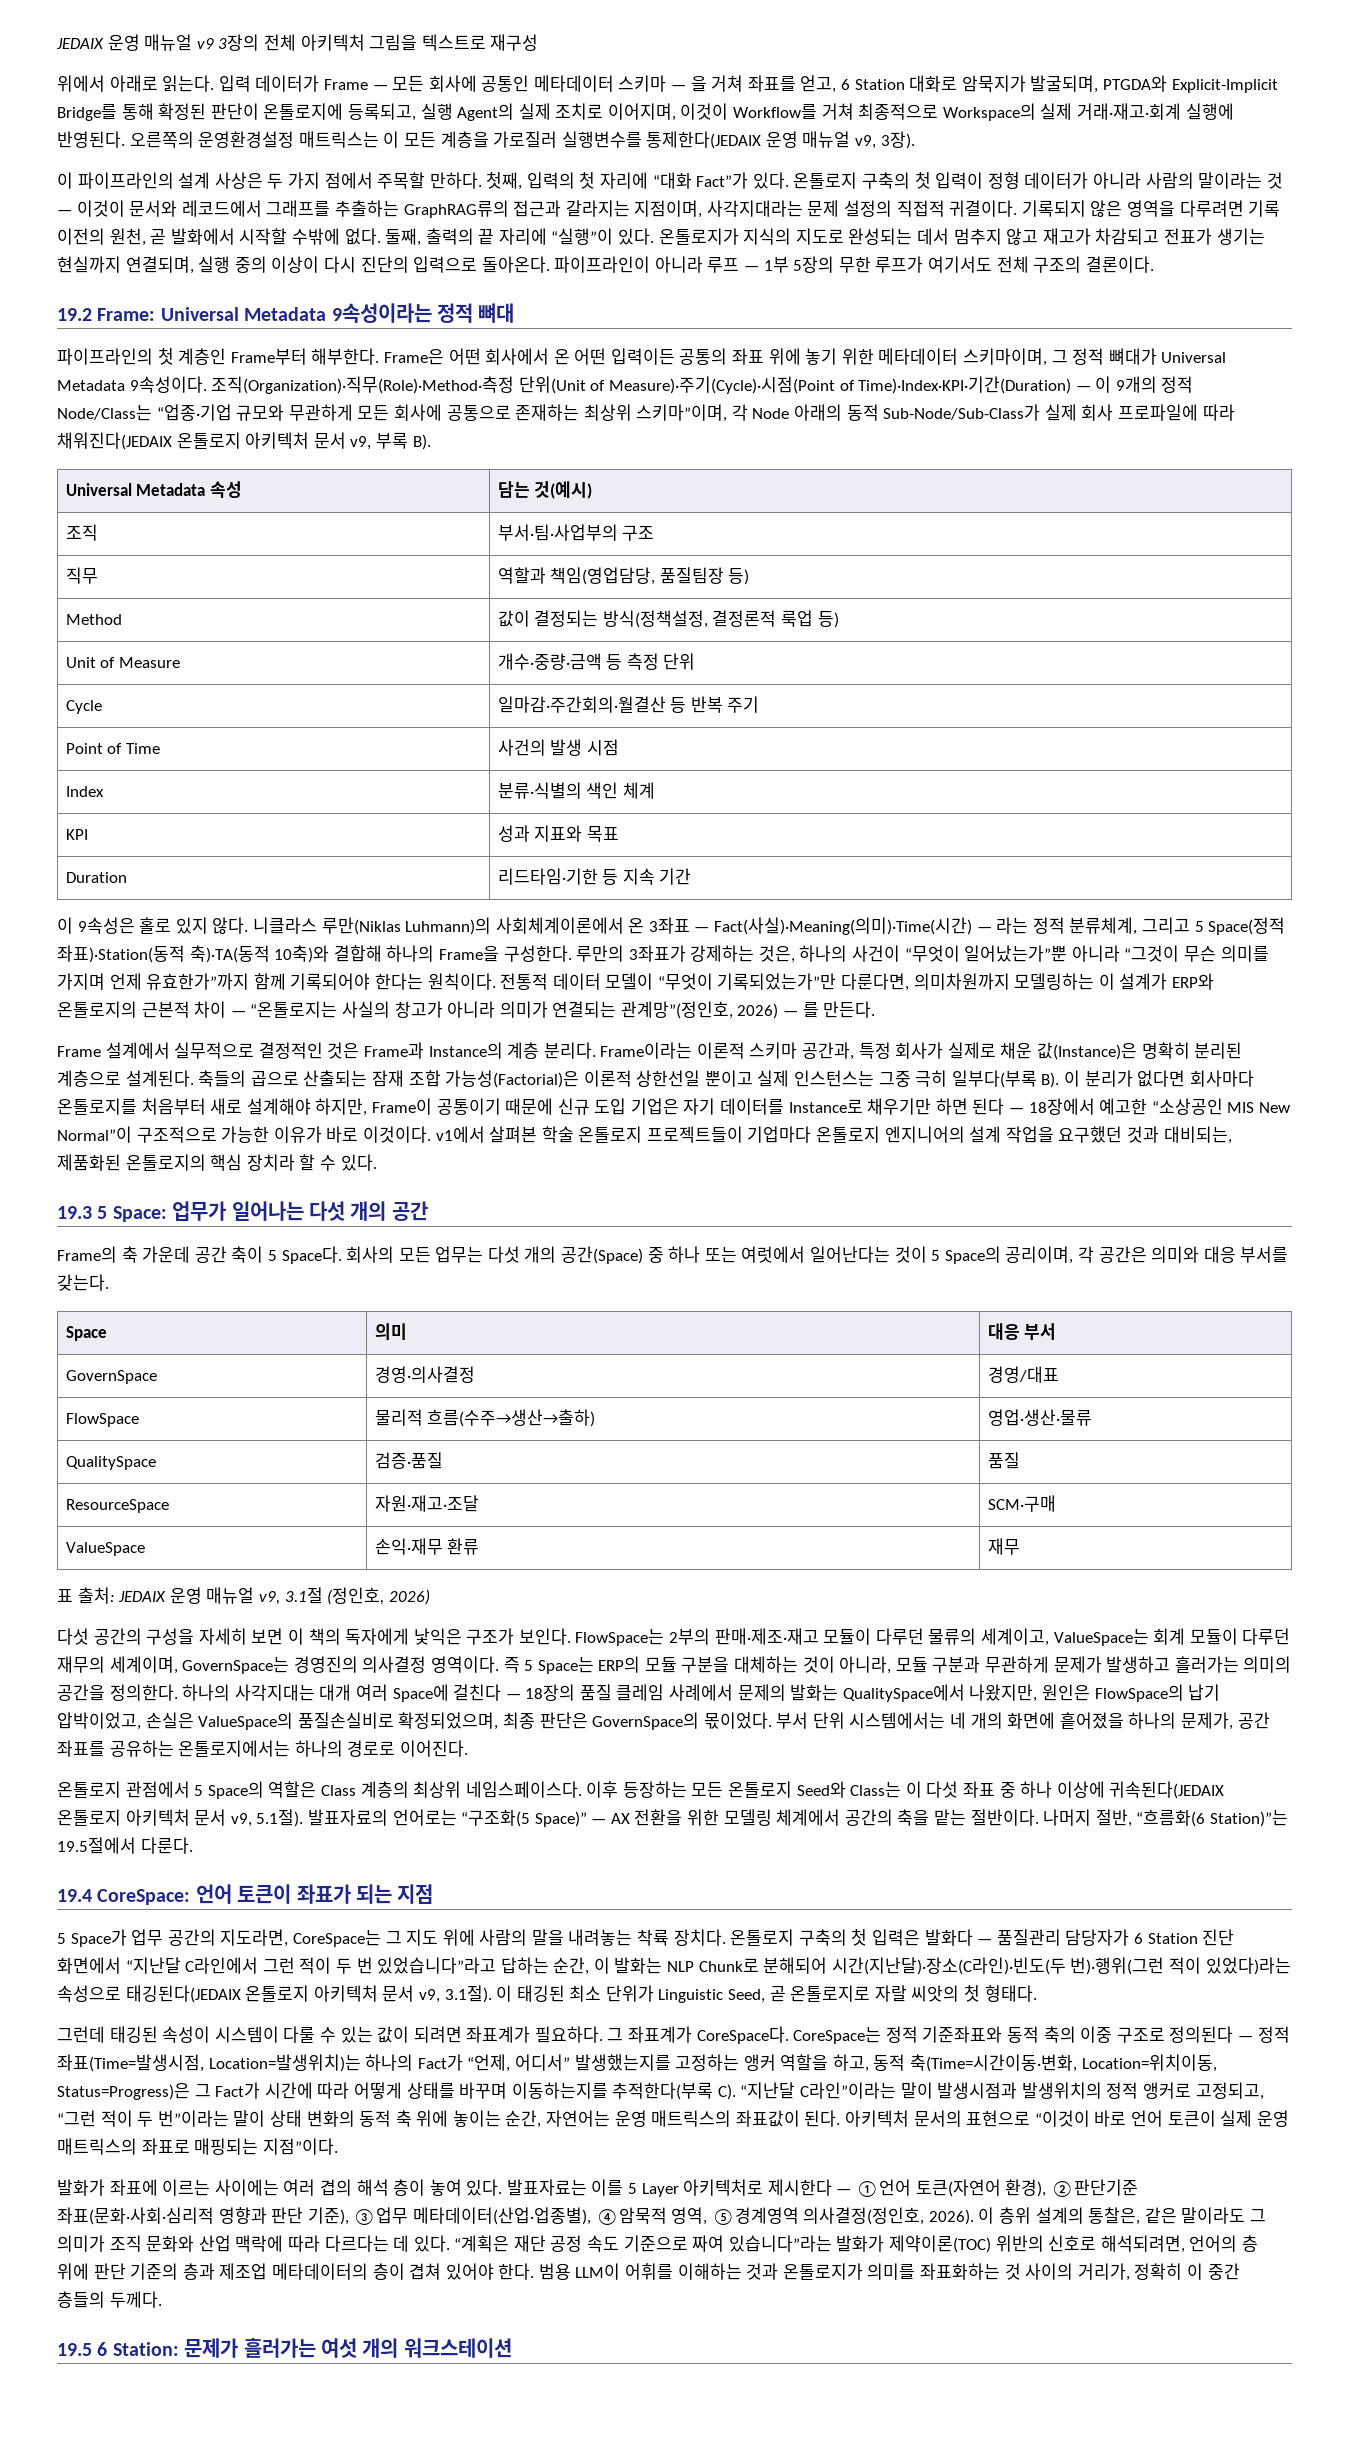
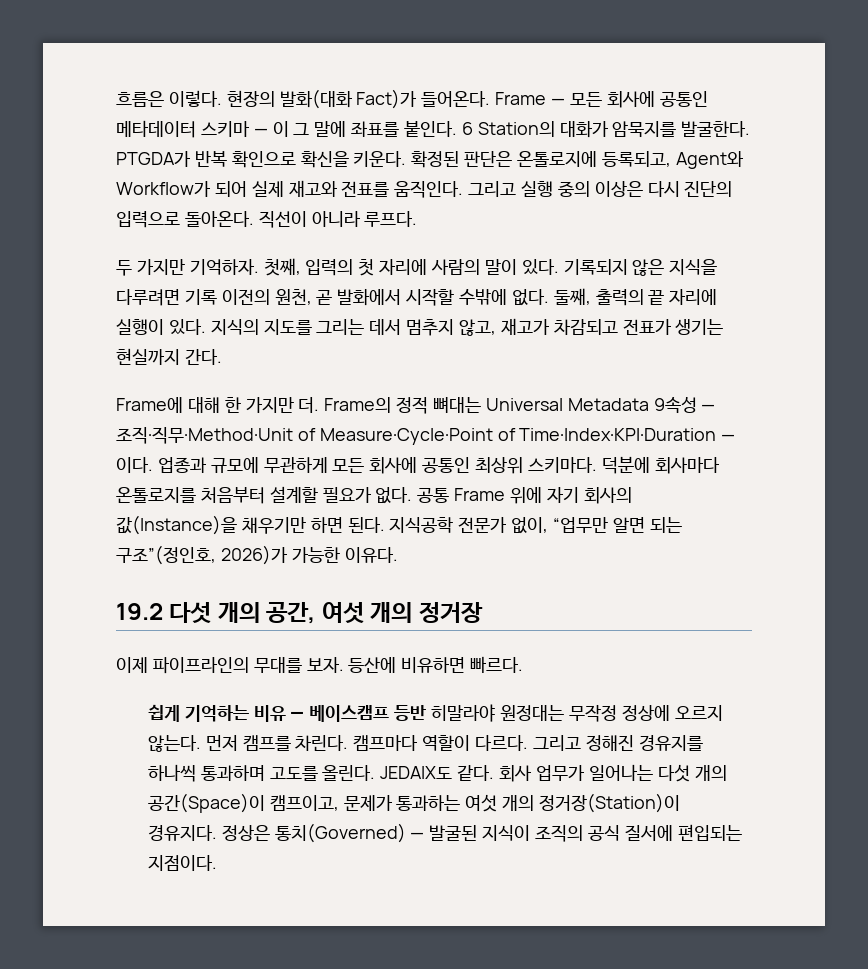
[56,34,539,51] [57,75,320,92] JEDAIX 운영 매뉴얼 v9 3장의 전체 아키텍처 그림을 텍스트로 재구성 // 위에서 아래로 읽는다. 입력 데이터가 -> [116,89,491,109] 흐름은 이렇다. 현장의 발화(대화 Fact)가 들어온다.
[690,75,1278,93] [57,103,1234,121] [57,131,915,149] [57,172,1283,190] [57,200,1018,218] 을 거쳐 좌표를 얻고, 6 Station 대화로 암묵지가 발굴되며, PTGDA와 Explicit-Implicit Bridge를 통해 확정된 판단이 온톨로지에 등록되고, 실행 Agent의 실제 조치로 이어지며, 이것이 Workflow를 거쳐 최종적으로 Workspace의 실제 거래·재고·회계 실행에 반영된다. 오른쪽의 운영환경설정 매트릭스는 이 모든 계층을 가로질러 실행변수를 통제한다(JEDAIX 운영 매뉴얼 v9, 3장). // 이 파이프라인의 설계 사상은 두 가지 점에서 주목할 만하다. 첫째, 입력의 첫 자리에 “대화 Fact”가 있다. 온톨로지 구축의 첫 입력이 정형 데이터가 아니라 사람의 말이라는 것 — 이것이 문서와 레코드에서 그래프를 추출하는 GraphRAG류의 접근과 갈라지는 지점이며, 사각지대라는 문제 설정의 직접적 귀결이다. -> [272,120,751,138] [116,151,744,169] [116,180,733,198] [116,211,418,228] [116,258,559,276] 이 그 말에 좌표를 붙인다. 6 Station의 대화가 암묵지를 발굴한다. PTGDA가 반복 확인으로 확신을 키운다. 확정된 판단은 온톨로지에 등록되고, Agent와 Workflow가 되어 실제 재고와 전표를 움직인다. 그리고 실행 중의 이상은 다시 진단의 입력으로 돌아온다. 직선이 아니라 루프다. // 두 가지만 기억하자. 첫째, 입력의 첫 자리에 사람의 말이 있다.
[1127,200,1176,217] 영역을 -> [669,259,718,275] 지식을
[551,228,913,245] “실행”이 있다. 온톨로지가 지식의 지도로 완성되는 -> [116,319,365,335] 실행이 있다. 지식의 지도를 그리는
[1006,228,1039,245] 않고 -> [459,319,497,336] 않고,
[125,256,1154,274] [57,303,515,323] [57,348,1227,366] [57,376,1194,394] [57,404,1235,422] [57,432,431,450] [65,481,242,498] [497,481,593,499] [65,524,98,541] [497,524,655,541] [65,567,98,584] [497,567,750,585] [65,614,122,625] [497,610,839,628] [65,657,180,668] [497,653,696,670] [65,700,102,714] [497,696,760,713] [65,743,160,754] [497,739,619,756] [65,786,104,797] [497,782,655,799] [65,829,88,840] [497,825,619,842] [65,872,127,883] [497,868,692,885] [57,917,1286,935] [57,945,1269,963] [57,973,1215,991] [57,1001,876,1019] [57,1042,1243,1060] [57,1070,1254,1088] [57,1098,1290,1116] [57,1126,1232,1144] [57,1154,377,1171] [57,1201,428,1222] [57,1246,1289,1264] [57,1274,109,1291] [65,1326,107,1341] [374,1323,407,1340] [987,1323,1057,1340] [65,1370,157,1384] [374,1366,475,1383] [987,1366,1059,1383] [65,1413,139,1427] [374,1409,596,1427] [987,1409,1092,1426] [65,1456,156,1470] [374,1452,443,1469] [987,1452,1020,1469] [65,1499,169,1513] [374,1495,479,1512] [987,1495,1056,1512] [65,1542,145,1556] [374,1538,480,1555] [987,1538,1020,1555] [57,1587,430,1605] [57,1628,1291,1646] [57,1656,1292,1674] [57,1684,1221,1702] [57,1712,1270,1730] [57,1740,468,1757] [57,1781,1225,1799] [57,1809,1288,1827] [57,1837,193,1854] [57,1884,434,1905] [57,1929,1235,1947] [57,1957,1291,1975] [57,1985,1037,2003] [57,2026,1290,2044] [57,2054,1217,2072] [57,2082,1264,2100] [57,2110,1289,2128] [57,2138,338,2155] [57,2179,1138,2197] [57,2207,1267,2225] [57,2235,1258,2253] [57,2263,1240,2281] [57,2291,162,2308] [57,2338,512,2358] 연결되며, 실행 중의 이상이 다시 진단의 입력으로 돌아온다. 파이프라인이 아니라 루프 — 1부 5장의 무한 루프가 여기서도 전체 구조의 결론이다. // 19.2 Frame: Universal Metadata 9속성이라는 정적 뼈대 // 파이프라인의 첫 계층인 Frame부터 해부한다. Frame은 어떤 회사에서 온 어떤 입력이든 공통의 좌표 위에 놓기 위한 메타데이터 스키마이며, 그 정적 뼈대가 Universal Metadata 9속성이다. 조직(Organization)·직무(Role)·Method·측정 단위(Unit of Measure)·주기(Cycle)·시점(Point of Time)·Index·KPI·기간(Duration) — 이 9개의 정적 Node/Class는 “업종·기업 규모와 무관하게 모든 회사에 공통으로 존재하는 최상위 스키마”이며, 각 Node 아래의 동적 Sub-Node/Sub-Class가 실제 회사 프로파일에 따라 채워진다(JEDAIX 온톨로지 아키텍처 문서 v9, 부록 B). // Universal Metadata 속성 | 담는 것(예시) // 조직 | 부서·팀·사업부의 구조 // 직무 | 역할과 책임(영업담당, 품질팀장 등) // Method | 값이 결정되는 방식(정책설정, 결정론적 룩업 등) // Unit of Measure | 개수·중량·금액 등 측정 단위 // Cycle | 일마감·주간회의·월결산 등 반복 주기 // Point of Time | 사건의 발생 시점 // Index | 분류·식별의 색인 체계 // KPI | 성과 지표와 목표 // Duration | 리드타임·기한 등 지속 기간 // 이 9속성은 홀로 있지 않다. 니클라스 루만(Niklas Luhmann)의 사회체계이론에서 온 3좌표 — Fact(사실)·Meaning(의미)·Time(시간) — 라는 정적 분류체계, 그리고 5 Space(정적 좌표)·Station(동적 축)·TA(동적 10축)와 결합해 하나의 Frame을 구성한다. 루만의 3좌표가 강제하는 것은, 하나의 사건이 “무엇이 일어났는가”뿐 아니라 “그것이 무슨 의미를 가지며 언제 유효한가”까지 함께 기록되어야 한다는 원칙이다. 전통적 데이터 모델이 “무엇이 기록되었는가”만 다룬다면, 의미차원까지 모델링하는 이 설계가 ERP와 온톨로지의 근본적 차이 — “온톨로지는 사실의 창고가 아니라 의미가 연결되는 관계망”(정인호, 2026) — 를 만든다. // Frame 설계에서 실무적으로 결정적인 것은 Frame과 Instance의 계층 분리다. Frame이라는 이론적 스키마 공간과, 특정 회사가 실제로 채운 값(Instance)은 명확히 분리된 계층으로 설계된다. 축들의 곱으로 산출되는 잠재 조합 가능성(Factorial)은 이론적 상한선일 뿐이고 실제 인스턴스는 그중 극히 일부다(부록 B). 이 분리가 없다면 회사마다 온톨로지를 처음부터 새로 설계해야 하지만, Frame이 공통이기 때문에 신규 도입 기업은 자기 데이터를 Instance로 채우기만 하면 된다 — 18장에서 예고한 “소상공인 MIS New Normal”이 구조적으로 가능한 이유가 바로 이것이다. v1에서 살펴본 학술 온톨로지 프로젝트들이 기업마다 온톨로지 엔지니어의 설계 작업을 요구했던 것과 대비되는, 제품화된 온톨로지의 핵심 장치라 할 수 있다. // 19.3 5 Space: 업무가 일어나는 다섯 개의 공간 // Frame의 축 가운데 공간 축이 5 Space다. 회사의 모든 업무는 다섯 개의 공간(Space) 중 하나 또는 여럿에서 일어난다는 것이 5 Space의 공리이며, 각 공간은 의미와 대응 부서를 갖는다. // Space | 의미 | 대응 부서 // GovernSpace | 경영·의사결정 | 경영/대표 // FlowSpace | 물리적 흐름(수주→생산→출하) | 영업·생산·물류 // QualitySpace | 검증·품질 | 품질 // ResourceSpace | 자원·재고·조달 | SCM·구매 // ValueSpace | 손익·재무 환류 | 재무 // 표 출처: JEDAIX 운영 매뉴얼 v9, 3.1절 (정인호, 2026) // 다섯 공간의 구성을 자세히 보면 이 책의 독자에게 낯익은 구조가 보인다. FlowSpace는 2부의 판매·제조·재고 모듈이 다루던 물류의 세계이고, ValueSpace는 회계 모듈이 다루던 재무의 세계이며, GovernSpace는 경영진의 의사결정 영역이다. 즉 5 Space는 ERP의 모듈 구분을 대체하는 것이 아니라, 모듈 구분과 무관하게 문제가 발생하고 흘러가는 의미의 공간을 정의한다. 하나의 사각지대는 대개 여러 Space에 걸친다 — 18장의 품질 클레임 사례에서 문제의 발화는 QualitySpace에서 나왔지만, 원인은 FlowSpace의 납기 압박이었고, 손실은 ValueSpace의 품질손실비로 확정되었으며, 최종 판단은 GovernSpace의 몫이었다. 부서 단위 시스템에서는 네 개의 화면에 흩어졌을 하나의 문제가, 공간 좌표를 공유하는 온톨로지에서는 하나의 경로로 이어진다. // 온톨로지 관점에서 5 Space의 역할은 Class 계층의 최상위 네임스페이스다. 이후 등장하는 모든 온톨로지 Seed와 Class는 이 다섯 좌표 중 하나 이상에 귀속된다(JEDAIX 온톨로지 아키텍처 문서 v9, 5.1절). 발표자료의 언어로는 “구조화(5 Space)” — AX 전환을 위한 모델링 체계에서 공간의 축을 맡는 절반이다. 나머지 절반, “흐름화(6 Station)”는 19.5절에서 다룬다. // 19.4 CoreSpace: 언어 토큰이 좌표가 되는 지점 // 5 Space가 업무 공간의 지도라면, CoreSpace는 그 지도 위에 사람의 말을 내려놓는 착륙 장치다. 온톨로지 구축의 첫 입력은 발화다 — 품질관리 담당자가 6 Station 진단 화면에서 “지난달 C라인에서 그런 적이 두 번 있었습니다”라고 답하는 순간, 이 발화는 NLP Chunk로 분해되어 시간(지난달)·장소(C라인)·빈도(두 번)·행위(그런 적이 있었다)라는 속성으로 태깅된다(JEDAIX 온톨로지 아키텍처 문서 v9, 3.1절). 이 태깅된 최소 단위가 Linguistic Seed, 곧 온톨로지로 자랄 씨앗의 첫 형태다. // 그런데 태깅된 속성이 시스템이 다룰 수 있는 값이 되려면 좌표계가 필요하다. 그 좌표계가 CoreSpace다. CoreSpace는 정적 기준좌표와 동적 축의 이중 구조로 정의된다 — 정적 좌표(Time=발생시점, Location=발생위치)는 하나의 Fact가 “언제, 어디서” 발생했는지를 고정하는 앵커 역할을 하고, 동적 축(Time=시간이동·변화, Location=위치이동, Status=Progress)은 그 Fact가 시간에 따라 어떻게 상태를 바꾸며 이동하는지를 추적한다(부록 C). “지난달 C라인”이라는 말이 발생시점과 발생위치의 정적 앵커로 고정되고, “그런 적이 두 번”이라는 말이 상태 변화의 동적 축 위에 놓이는 순간, 자연어는 운영 매트릭스의 좌표값이 된다. 아키텍처 문서의 표현으로 “이것이 바로 언어 토큰이 실제 운영 매트릭스의 좌표로 매핑되는 지점”이다. // 발화가 좌표에 이르는 사이에는 여러 겹의 해석 층이 놓여 있다. 발표자료는 이를 5 Layer 아키텍처로 제시한다 — ①언어 토큰(자연어 환경), ②판단기준 좌표(문화·사회·심리적 영향과 판단 기준), ③업무 메타데이터(산업·업종별), ④암묵적 영역, ⑤경계영역 의사결정(정인호, 2026). 이 층위 설계의 통찰은, 같은 말이라도 그 의미가 조직 문화와 산업 맥락에 따라 다르다는 데 있다. “계획은 재단 공정 속도 기준으로 짜여 있습니다”라는 발화가 제약이론(TOC) 위반의 신호로 해석되려면, 언어의 층 위에 판단 기준의 층과 제조업 메타데이터의 층이 겹쳐 있어야 한다. 범용 LLM이 어휘를 이해하는 것과 온톨로지가 의미를 좌표화하는 것 사이의 거리가, 정확히 이 중간 층들의 두께다. // 19.5 6 Station: 문제가 흘러가는 여섯 개의 워크스테이션 -> [184,349,222,365] [116,397,716,414] [116,427,736,445] [116,456,720,474] [116,486,632,504] [116,515,682,535] [116,545,398,565] [116,602,483,624] [116,656,524,674] [147,704,723,722] [147,735,703,752] [147,764,727,782] [147,793,681,813] [147,823,742,843] [147,855,217,871] 간다. // Frame에 대해 한 가지만 더. Frame의 정적 뼈대는 Universal Metadata 9속성 — 조직·직무·Method·Unit of Measure·Cycle·Point of Time·Index·KPI·Duration — 이다. 업종과 규모에 무관하게 모든 회사에 공통인 최상위 스키마다. 덕분에 회사마다 온톨로지를 처음부터 설계할 필요가 없다. 공통 Frame 위에 자기 회사의 값(Instance)을 채우기만 하면 된다. 지식공학 전문가 없이, “업무만 알면 되는 구조”(정인호, 2026)가 가능한 이유다. // 19.2 다섯 개의 공간, 여섯 개의 정거장 // 이제 파이프라인의 무대를 보자. 등산에 비유하면 빠르다. // 쉽게 기억하는 비유 — 베이스캠프 등반 히말라야 원정대는 무작정 정상에 오르지 않는다. 먼저 캠프를 차린다. 캠프마다 역할이 다르다. 그리고 정해진 경유지를 하나씩 통과하며 고도를 올린다. JEDAIX도 같다. 회사 업무가 일어나는 다섯 개의 공간(Space)이 캠프이고, 문제가 통과하는 여섯 개의 정거장(Station)이 경유지다. 정상은 통치(Governed) — 발굴된 지식이 조직의 공식 질서에 편입되는 지점이다.

